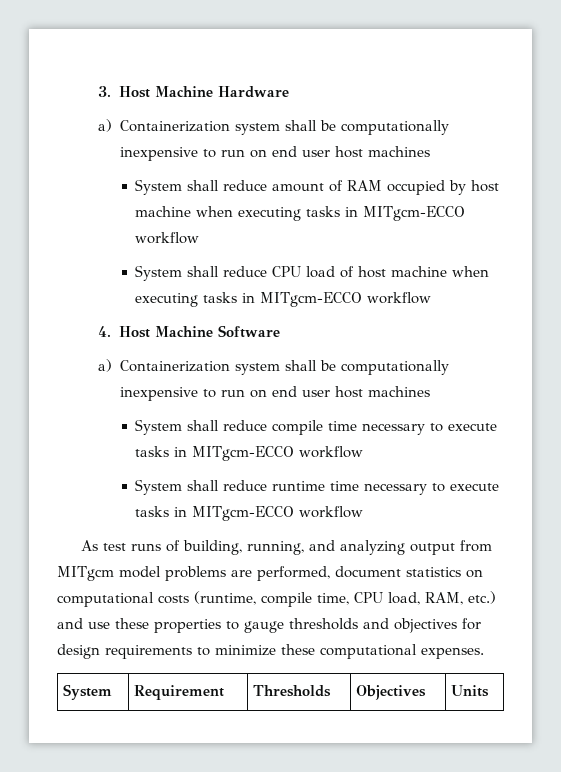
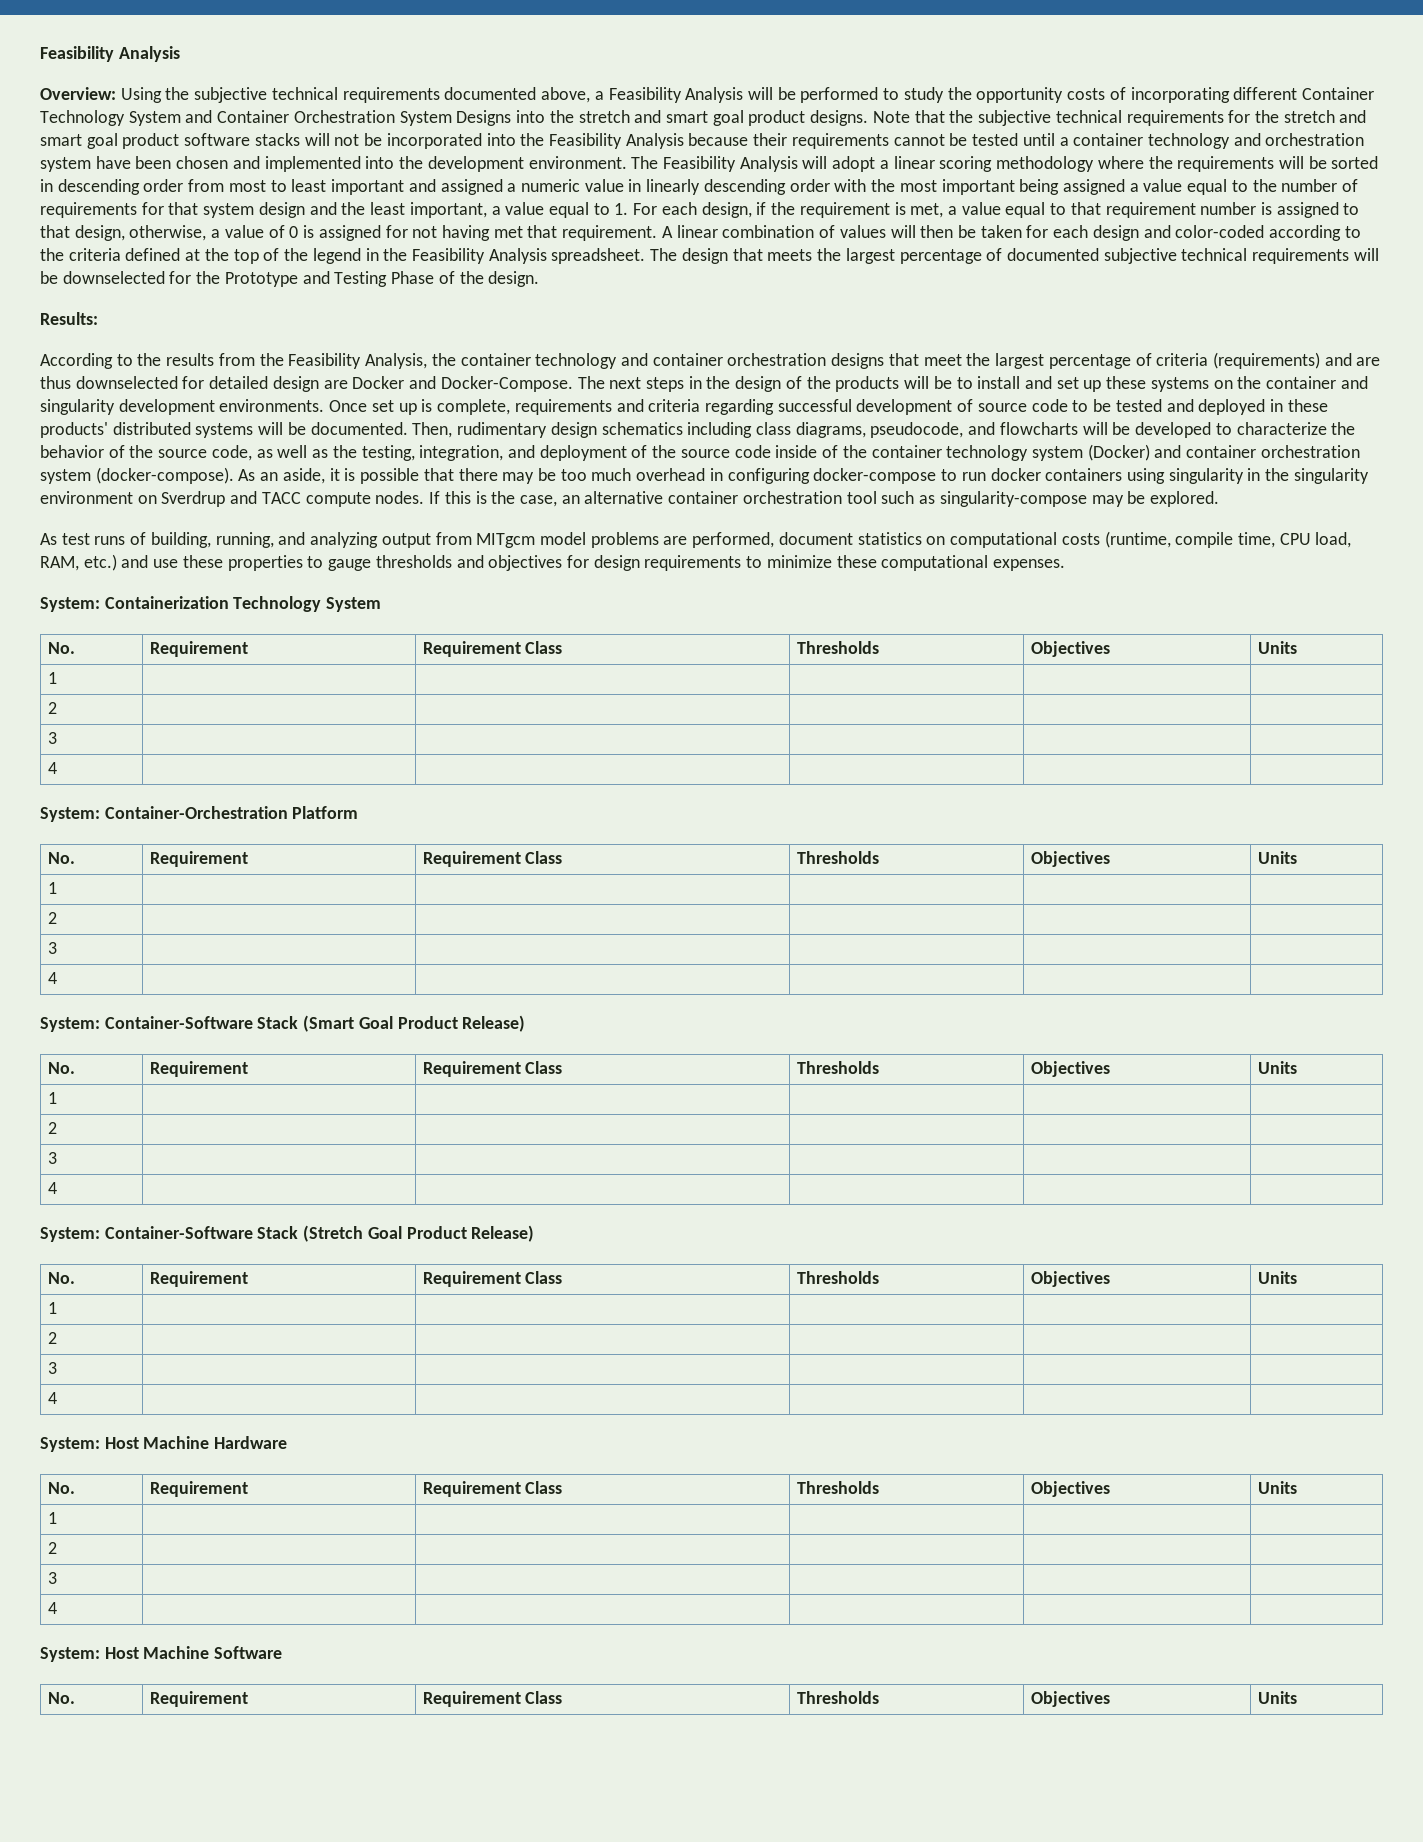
[98,86,289,98] [98,119,449,135] [119,146,430,161] [135,179,500,195] [135,206,466,221] [135,232,200,244] [135,265,490,281] [135,292,432,307] [98,325,280,338] [98,359,449,375] [119,386,430,401] [135,419,498,435] [135,446,364,461] [135,479,500,495] [135,506,364,521] 3. Host Machine Hardware // a) Containerization system shall be computationally inexpensive to run on end user host machines // System shall reduce amount of RAM occupied by host machine when executing tasks in MITgcm-ECCO workflow // System shall reduce CPU load of host machine when executing tasks in MITgcm-ECCO workflow // 4. Host Machine Software // a) Containerization system shall be computationally inexpensive to run on end user host machines // System shall reduce compile time necessary to execute tasks in MITgcm-ECCO workflow // System shall reduce runtime time necessary to execute tasks in MITgcm-ECCO workflow -> [40,46,180,62] [40,87,1374,103] [40,110,1367,126] [40,133,1365,149] [40,156,1379,172] [40,179,1359,195] [40,202,1360,218] [40,225,1361,241] [40,248,1379,264] [40,271,540,287] [40,312,98,325] [40,352,1381,369] [40,376,1368,392] [40,399,1328,415] [40,422,1356,438] [40,444,1360,461] [40,467,1369,484] [40,491,1219,507] Feasibility Analysis // Overview: Using the subjective technical requirements documented above, a Feasibility Analysis will be performed to study the opportunity costs of incorporating different Container Technology System and Container Orchestration System Designs into the stretch and smart goal product designs. Note that the subjective technical requirements for the stretch and smart goal product software stacks will not be incorporated into the Feasibility Analysis because their requirements cannot be tested until a container technology and orchestration system have been chosen and implemented into the development environment. The Feasibility Analysis will adopt a linear scoring methodology where the requirements will be sorted in descending order from most to least important and assigned a numeric value in linearly descending order with the most important being assigned a value equal to the number of requirements for that system design and the least important, a value equal to 1. For each design, if the requirement is met, a value equal to that requirement number is assigned to that design, otherwise, a value of 0 is assigned for not having met that requirement. A linear combination of values will then be taken for each design and color-coded according to the criteria defined at the top of the legend in the Feasibility Analysis spreadsheet. The design that meets the largest percentage of documented subjective technical requirements will be downselected for the Prototype and Testing Phase of the design. // Results: // According to the results from the Feasibility Analysis, the container technology and container orchestration designs that meet the largest percentage of criteria (requirements) and are thus downselected for detailed design are Docker and Docker-Compose. The next steps in the design of the products will be to install and set up these systems on the container and singularity development environments. Once set up is complete, requirements and criteria regarding successful development of source code to be tested and deployed in these products' distributed systems will be documented. Then, rudimentary design schematics including class diagrams, pseudocode, and flowcharts will be developed to characterize the behavior of the source code, as well as the testing, integration, and deployment of the source code inside of the container technology system (Docker) and container orchestration system (docker-compose). As an aside, it is possible that there may be too much overhead in configuring docker-compose to run docker containers using singularity in the singularity environment on Sverdrup and TACC compute nodes. If this is the case, an alternative container orchestration tool such as singularity-compose may be explored.
[63,684,113,700] [134,685,225,700] [253,685,332,697] [356,685,427,700] [451,685,490,697] // System | Requirement | Thresholds | Objectives | Units -> [40,596,382,612] [47,642,75,654] [149,641,248,657] [422,641,563,657] [796,641,879,654] [1030,641,1110,657] [1257,641,1297,654] [47,672,57,684] [47,702,57,714] [47,732,57,744] [47,762,57,774] [40,806,359,822] [47,852,75,864] [149,851,248,867] [422,851,563,867] [796,851,879,864] [1030,851,1110,867] [1257,851,1297,864] [47,882,57,894] [47,912,57,924] [47,942,57,954] [47,972,57,984] [40,1015,526,1032] [47,1062,75,1074] [149,1061,248,1077] [422,1061,563,1077] [796,1061,879,1074] [1030,1061,1110,1077] [1257,1061,1297,1074] [47,1092,57,1104] [47,1122,57,1134] [47,1152,57,1164] [47,1182,57,1194] [40,1225,535,1242] [47,1272,75,1284] [149,1271,248,1287] [422,1271,563,1287] [796,1271,879,1284] [1030,1271,1110,1287] [1257,1271,1297,1284] [47,1302,57,1314] [47,1332,57,1344] [47,1362,57,1374] [47,1392,57,1404] [40,1436,288,1452] [47,1482,75,1494] [149,1481,248,1497] [422,1481,563,1497] [796,1481,879,1494] [1030,1481,1110,1497] [1257,1481,1297,1494] [47,1512,57,1524] [47,1542,57,1554] [47,1572,57,1584] [47,1602,57,1614] [40,1646,283,1662] [47,1692,75,1704] [149,1691,248,1707] [422,1691,563,1707] [796,1691,879,1704] [1030,1691,1110,1707] [1257,1691,1297,1704] // System: Containerization Technology System // No. | Requirement | Requirement Class | Thresholds | Objectives | Units // 1 | | | | | // 2 | | | | | // 3 | | | | | // 4 | | | | | // System: Container-Orchestration Platform // No. | Requirement | Requirement Class | Thresholds | Objectives | Units // 1 | | | | | // 2 | | | | | // 3 | | | | | // 4 | | | | | // System: Container-Software Stack (Smart Goal Product Release) // No. | Requirement | Requirement Class | Thresholds | Objectives | Units // 1 | | | | | // 2 | | | | | // 3 | | | | | // 4 | | | | | // System: Container-Software Stack (Stretch Goal Product Release) // No. | Requirement | Requirement Class | Thresholds | Objectives | Units // 1 | | | | | // 2 | | | | | // 3 | | | | | // 4 | | | | | // System: Host Machine Hardware // No. | Requirement | Requirement Class | Thresholds | Objectives | Units // 1 | | | | | // 2 | | | | | // 3 | | | | | // 4 | | | | | // System: Host Machine Software // No. | Requirement | Requirement Class | Thresholds | Objectives | Units

